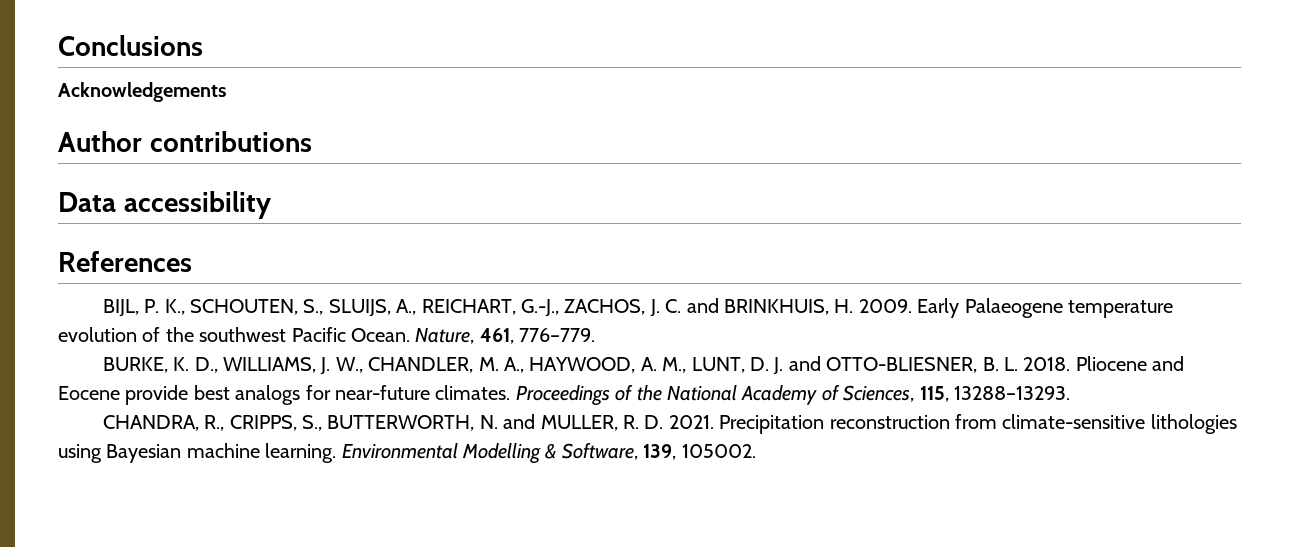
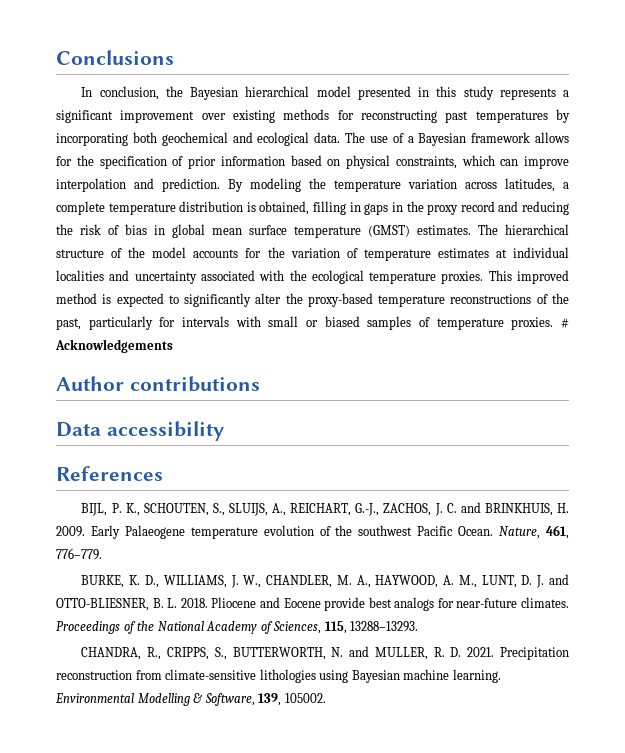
(203, 45) none -> [81,86,570,100] [56,109,570,123] [56,132,569,146] [56,155,569,169] [56,178,569,192] [56,201,570,215] [56,224,569,238] [56,247,569,261] [56,270,570,284] [56,293,569,307] [56,316,570,330] In conclusion, the Bayesian hierarchical model presented in this study represents a significant improvement over existing methods for reconstructing past temperatures by incorporating both geochemical and ecological data. The use of a Bayesian framework allows for the specification of prior information based on physical constraints, which can improve interpolation and prediction. By modeling the temperature variation across latitudes, a complete temperature distribution is obtained, filling in gaps in the proxy record and reducing the risk of bias in global mean surface temperature (GMST) estimates. The hierarchical structure of the model accounts for the variation of temperature estimates at individual localities and uncertainty associated with the ecological temperature proxies. This improved method is expected to significantly alter the proxy-based temperature reconstructions of the past, particularly for intervals with small or biased samples of temperature proxies. #

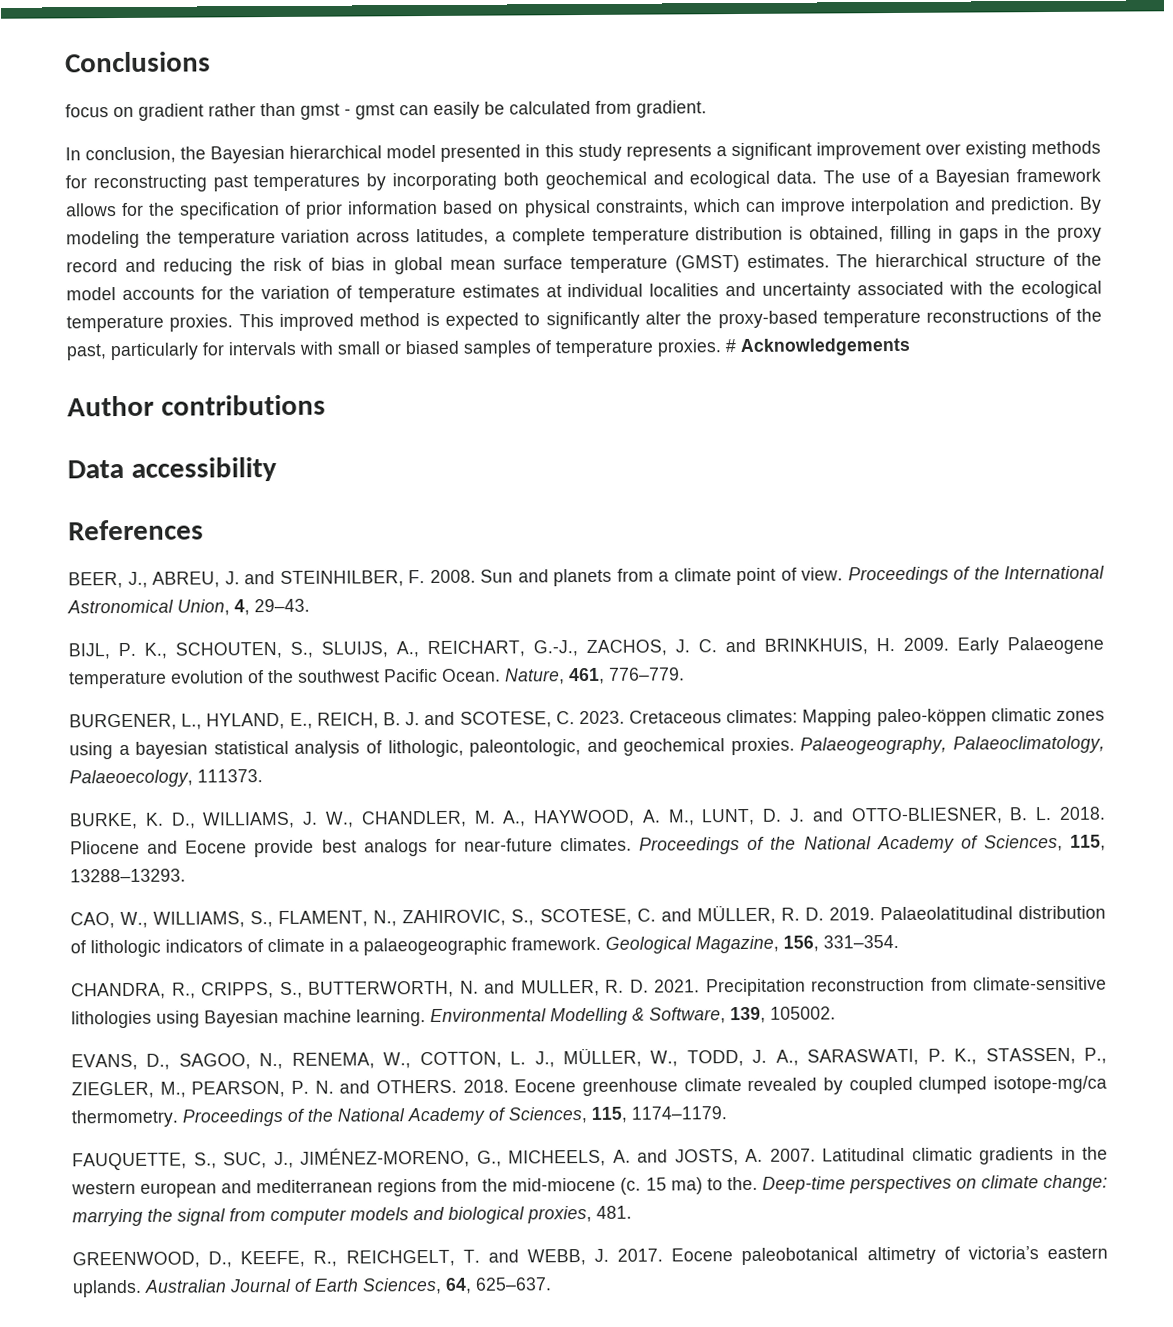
(174, 57) none -> [65,100,707,121] // focus on gradient rather than gmst - gmst can easily be calculated from gradient.
(163, 473) none -> [68,565,1105,589] [67,598,310,616] // BEER, J., ABREU, J. and STEINHILBER, F. 2008. Sun and planets from a climate point of view. Proceedings of the International Astronomical Union, 4, 29–43.
(102, 554) none -> [69,707,1105,731] [69,735,1105,760] [69,769,263,788] // BURGENER, L., HYLAND, E., REICH, B. J. and SCOTESE, C. 2023. Cretaceous climates: Mapping paleo-köppen climatic zones using a bayesian statistical analysis of lithologic, paleontologic, and geochemical proxies. Palaeogeography, Palaeoclimatology, Palaeoecology, 111373.
(419, 626) none -> [70,904,1106,929] [70,934,899,958] // CAO, W., WILLIAMS, S., FLAMENT, N., ZAHIROVIC, S., SCOTESE, C. and MÜLLER, R. D. 2019. Palaeolatitudinal distribution of lithologic indicators of climate in a palaeogeographic framework. Geological Magazine, 156, 331–354.
(326, 698) none -> [71,1047,1108,1071] [71,1075,1107,1099] [71,1106,727,1128] [72,1146,1108,1171] [71,1174,1108,1198] [72,1205,632,1227] [72,1246,1108,1269] [72,1277,552,1298] // EVANS, D., SAGOO, N., RENEMA, W., COTTON, L. J., MÜLLER, W., TODD, J. A., SARASWATI, P. K., STASSEN, P., ZIEGLER, M., PEARSON, P. N. and OTHERS. 2018. Eocene greenhouse climate revealed by coupled clumped isotope-mg/ca thermometry. Proceedings of the National Academy of Sciences, 115, 1174–1179. // FAUQUETTE, S., SUC, J., JIMÉNEZ-MORENO, G., MICHEELS, A. and JOSTS, A. 2007. Latitudinal climatic gradients in the western european and mediterranean regions from the mid-miocene (c. 15 ma) to the. Deep-time perspectives on climate change: marrying the signal from computer models and biological proxies, 481. // GREENWOOD, D., KEEFE, R., REICHGELT, T. and WEBB, J. 2017. Eocene paleobotanical altimetry of victoria’s eastern uplands. Australian Journal of Earth Sciences, 64, 625–637.

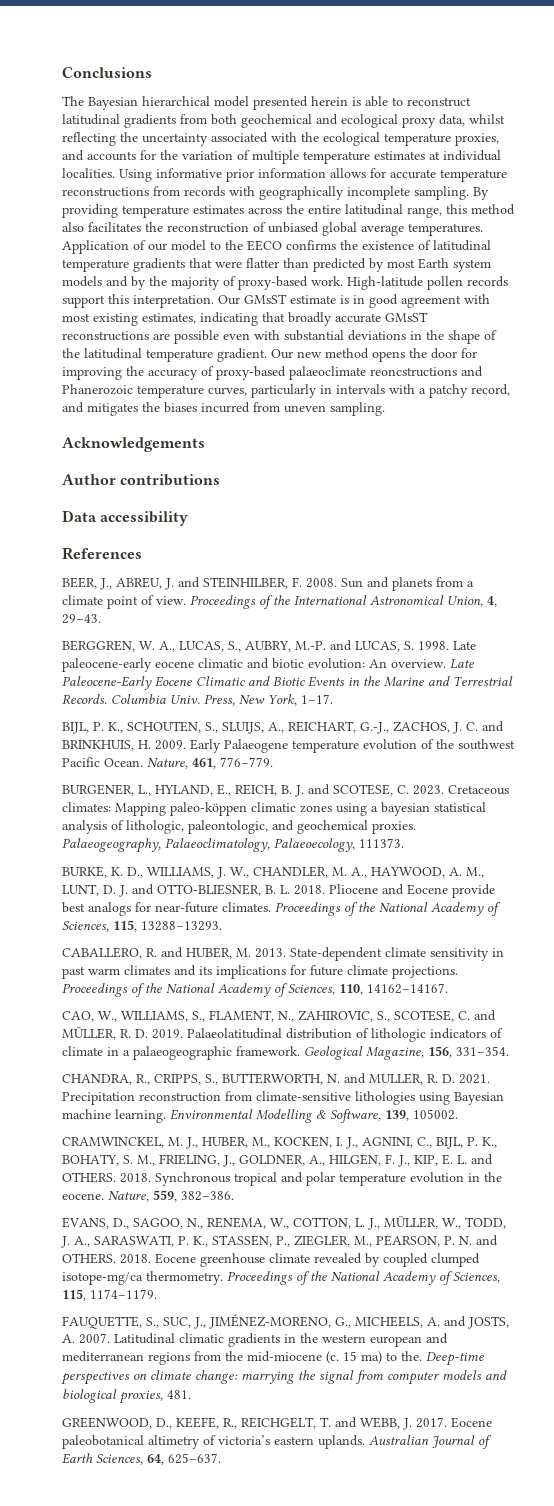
[65,100,707,121] [65,140,1101,164] [65,168,1101,193] [66,196,1102,220] [66,224,1103,249] [66,252,1103,276] [66,282,757,303] focus on gradient rather than gmst - gmst can easily be calculated from gradient. // In conclusion, the Bayesian hierarchical model presented in this study represents a significant improvement over existing methods for reconstructing past temperatures by incorporating both geochemical and ecological data. The use of a Bayesian framework allows for the specification of prior information based on physical constraints, which can improve interpolation and prediction. By modeling the temperature variation across latitudes, a complete temperature distribution is obtained, filling in gaps in the proxy record and reducing the risk of bias in global mean surface temperature (GMST) estimates. The hierarchical structure of the model accounts for the variation of temperature estimates at individual localities and -> [62,96,471,110] [62,114,505,128] [62,132,138,146] The Bayesian hierarchical model presented herein is able to reconstruct latitudinal gradients from both geochemical and ecological proxy data, whilst reflecting the
[169,308,1102,332] [66,339,736,361] proxies. This improved method is expected to significantly alter the proxy-based temperature reconstructions of the past, particularly for intervals with small or biased samples of temperature proxies. # -> [455,133,499,146] [62,150,501,164] [62,168,507,182] [62,186,489,200] [62,204,515,218] [62,222,483,236] [62,240,491,254] [62,258,491,272] [62,276,508,290] [62,294,490,308] [62,312,428,326] [62,330,497,344] [62,348,477,362] [62,366,483,380] [62,384,510,398] [62,402,385,416] proxies, and accounts for the variation of multiple temperature estimates at individual localities. Using informative prior information allows for accurate temperature reconstructions from records with geographically incomplete sampling. By providing temperature estimates across the entire latitudinal range, this method also facilitates the reconstruction of unbiased global average temperatures. Application of our model to the EECO confirms the existence of latitudinal temperature gradients that were flatter than predicted by most Earth system models and by the majority of proxy-based work. High-latitude pollen records support this interpretation. Our GMsST estimate is in good agreement with most existing estimates, indicating that broadly accurate GMsST reconstructions are possible even with substantial deviations in the shape of the latitudinal temperature gradient. Our new method opens the door for improving the accuracy of proxy-based palaeoclimate reoncstructions and Phanerozoic temperature curves, particularly in intervals with a patchy record, and mitigates the biases incurred from uneven sampling. //
(310, 605) none -> [62,640,476,652] [62,658,474,672] [62,676,513,690] [62,694,333,706] // BERGGREN, W. A., LUCAS, S., AUBRY, M.-P. and LUCAS, S. 1998. Late paleocene-early eocene climatic and biotic evolution: An overview. Late Paleocene-Early Eocene Climatic and Biotic Events in the Marine and Terrestrial Records. Columbia Univ. Press, New York, 1–17.
(186, 875) none -> [62,947,504,961] [62,965,458,979] [62,983,448,997] // CABALLERO, R. and HUBER, M. 2013. State-dependent climate sensitivity in past warm climates and its implications for future climate projections. Proceedings of the National Academy of Sciences, 110, 14162–14167.
(836, 1013) none -> [62,1136,497,1149] [62,1154,493,1167] [62,1172,502,1186] [62,1190,234,1202] // CRAMWINCKEL, M. J., HUBER, M., KOCKEN, I. J., AGNINI, C., BIJL, P. K., BOHATY, S. M., FRIELING, J., GOLDNER, A., HILGEN, F. J., KIP, E. L. and OTHERS. 2018. Synchronous tropical and polar temperature evolution in the eocene. Nature, 559, 382–386.

